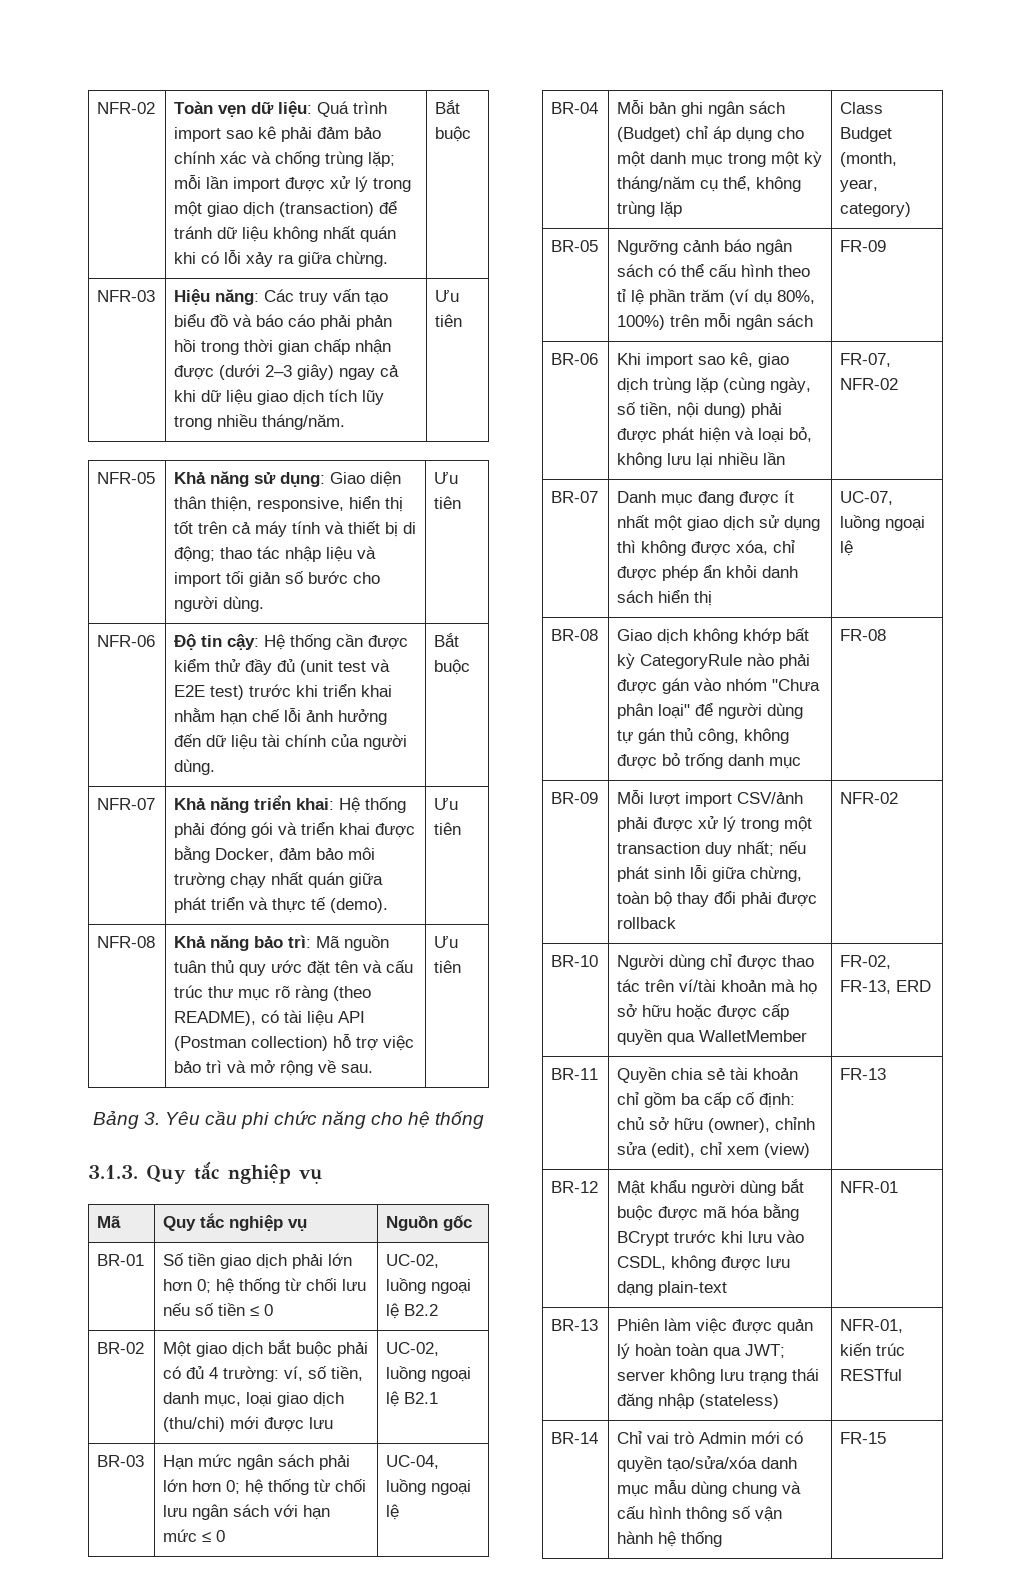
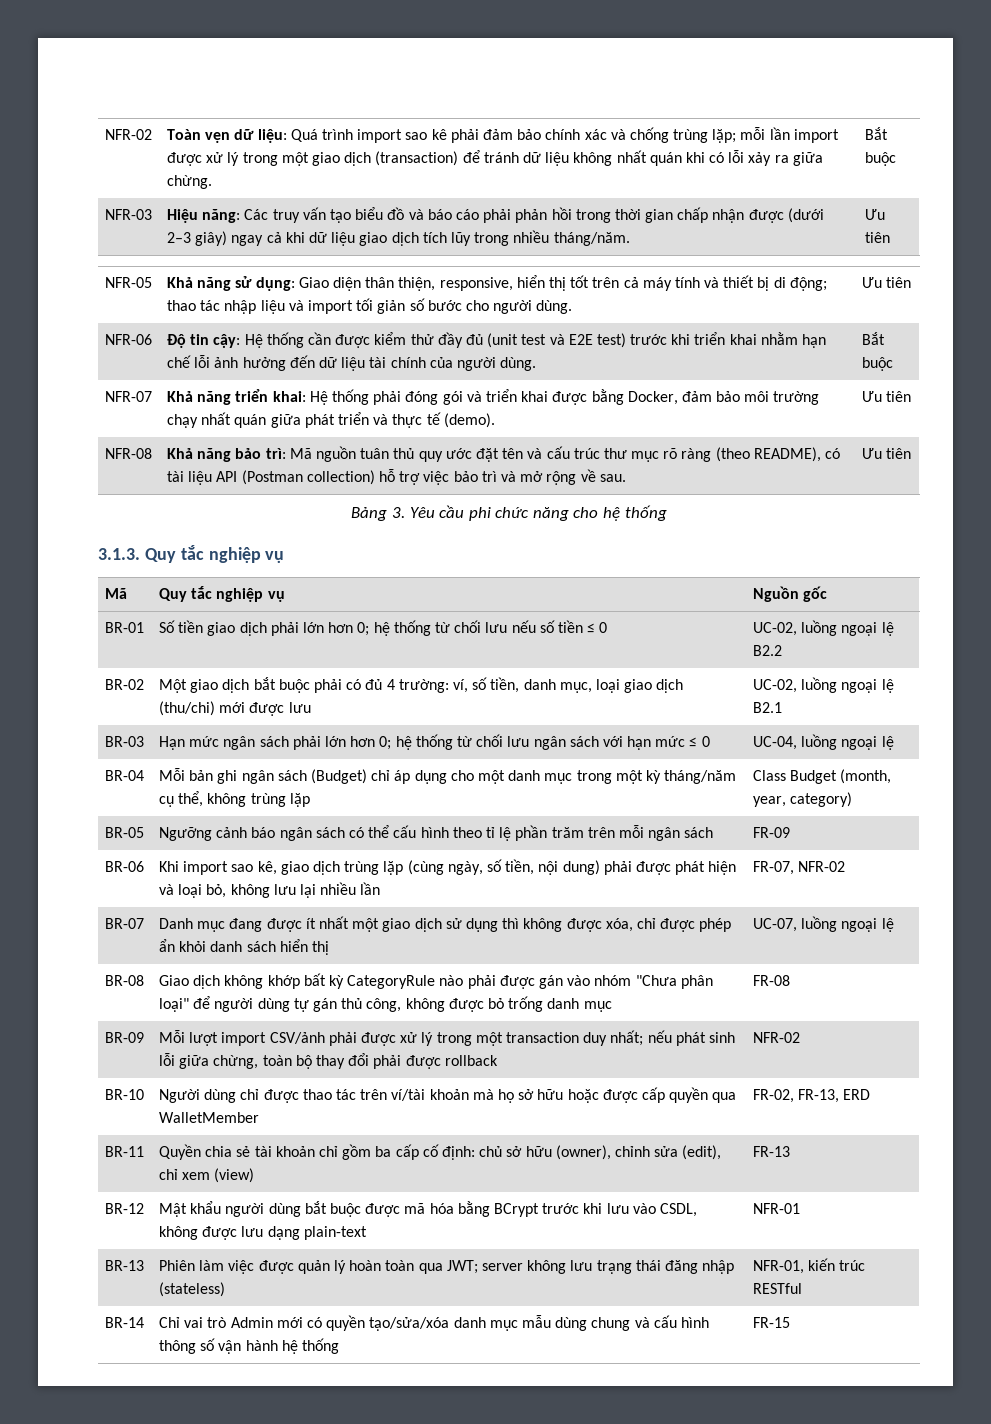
[729,289,816,305] [617,315,666,330] (ví dụ 80%, 100%) -> (584, 832) none

